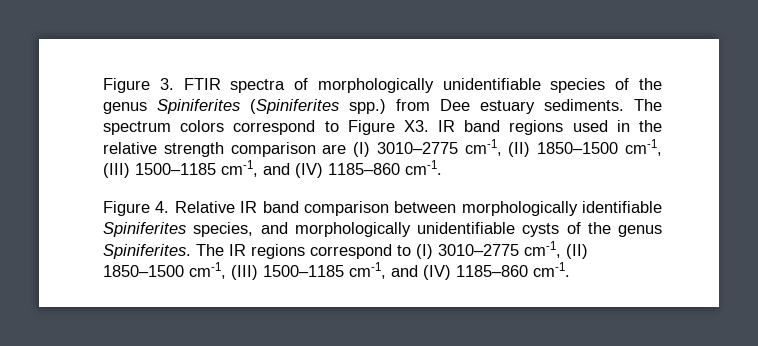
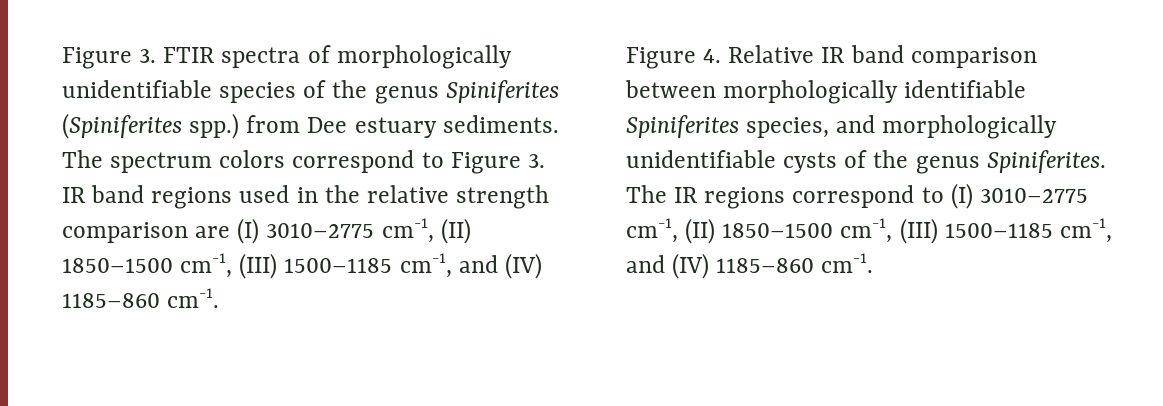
[403,120,429,132] X3. -> [527,154,545,168] 3.

